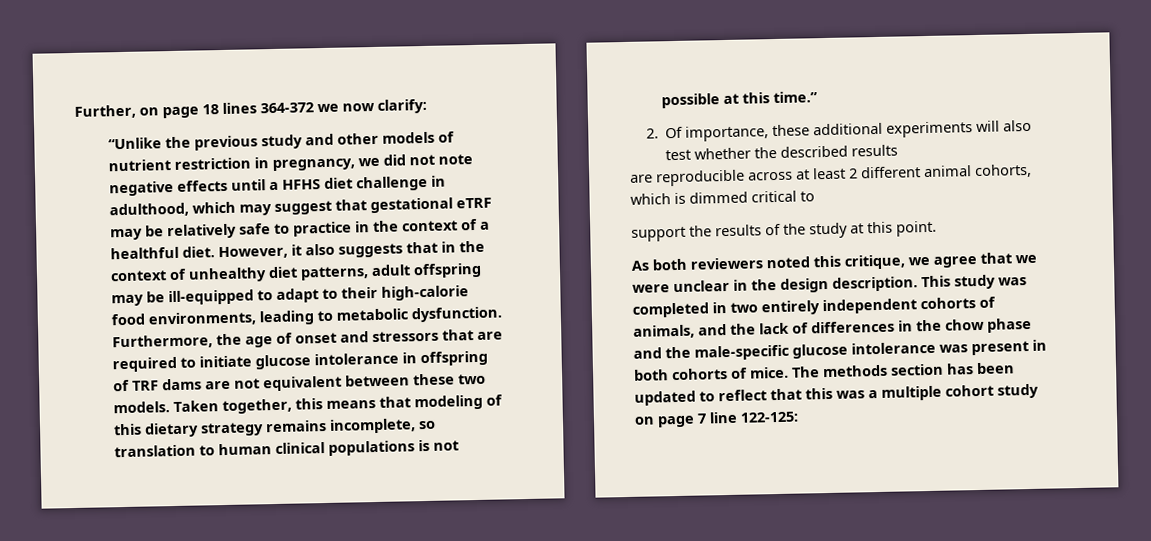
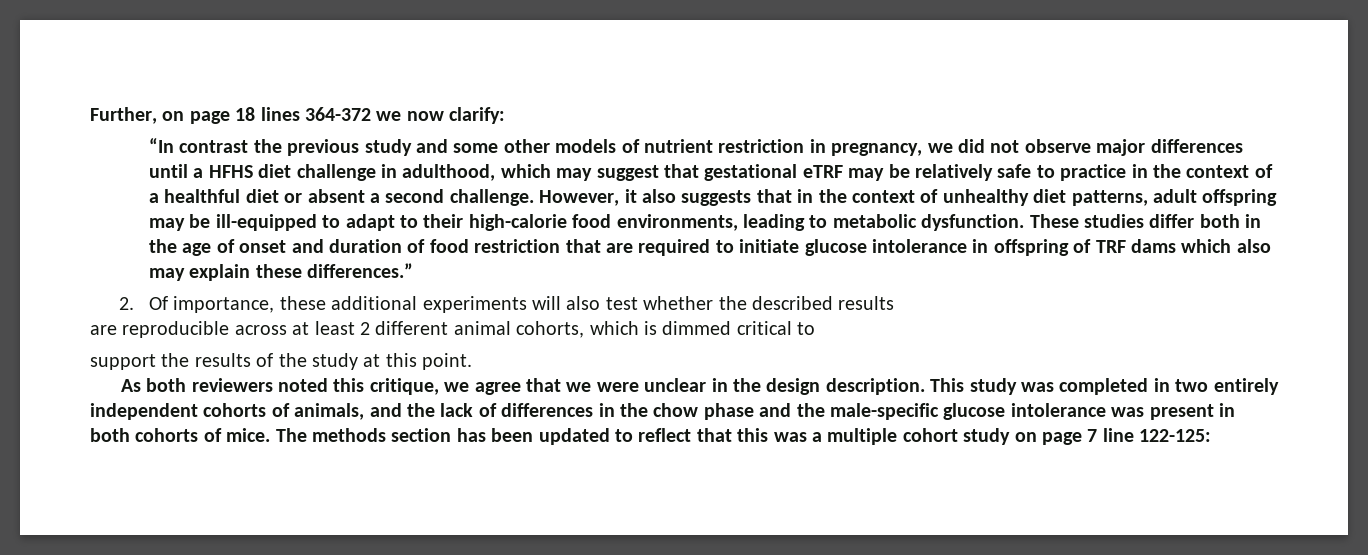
[108,137,163,150] “Unlike -> [148,138,249,153] “In contrast
(335, 139) none -> [453,143,499,153] some
[438,154,474,165] [109,179,229,197] note negative effects -> [1024,139,1243,156] observe major differences
[182,246,216,258] diet. -> [245,189,534,206] diet or absent a second challenge.
[112,334,214,350] Furthermore, -> [1029,214,1262,228] These studies differ both in
[372,330,440,343] stressors -> [328,239,561,253] duration of food restriction
[205,373,487,392] [113,394,504,415] [113,418,437,438] [114,439,460,458] [661,91,819,109] are not equivalent between these two models. Taken together, this means that modeling of this dietary strategy remains incomplete, so translation to human clinical populations is not possible at this time.” -> [1181,239,1271,253] [148,263,414,281] which also may explain these differences.”

